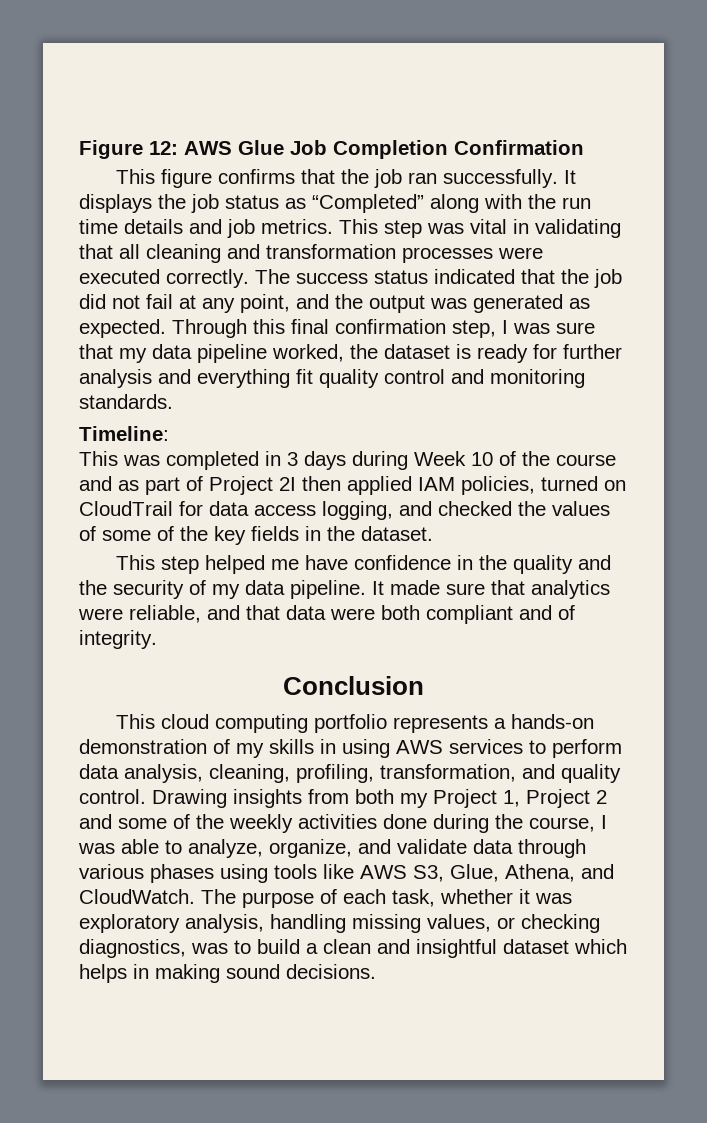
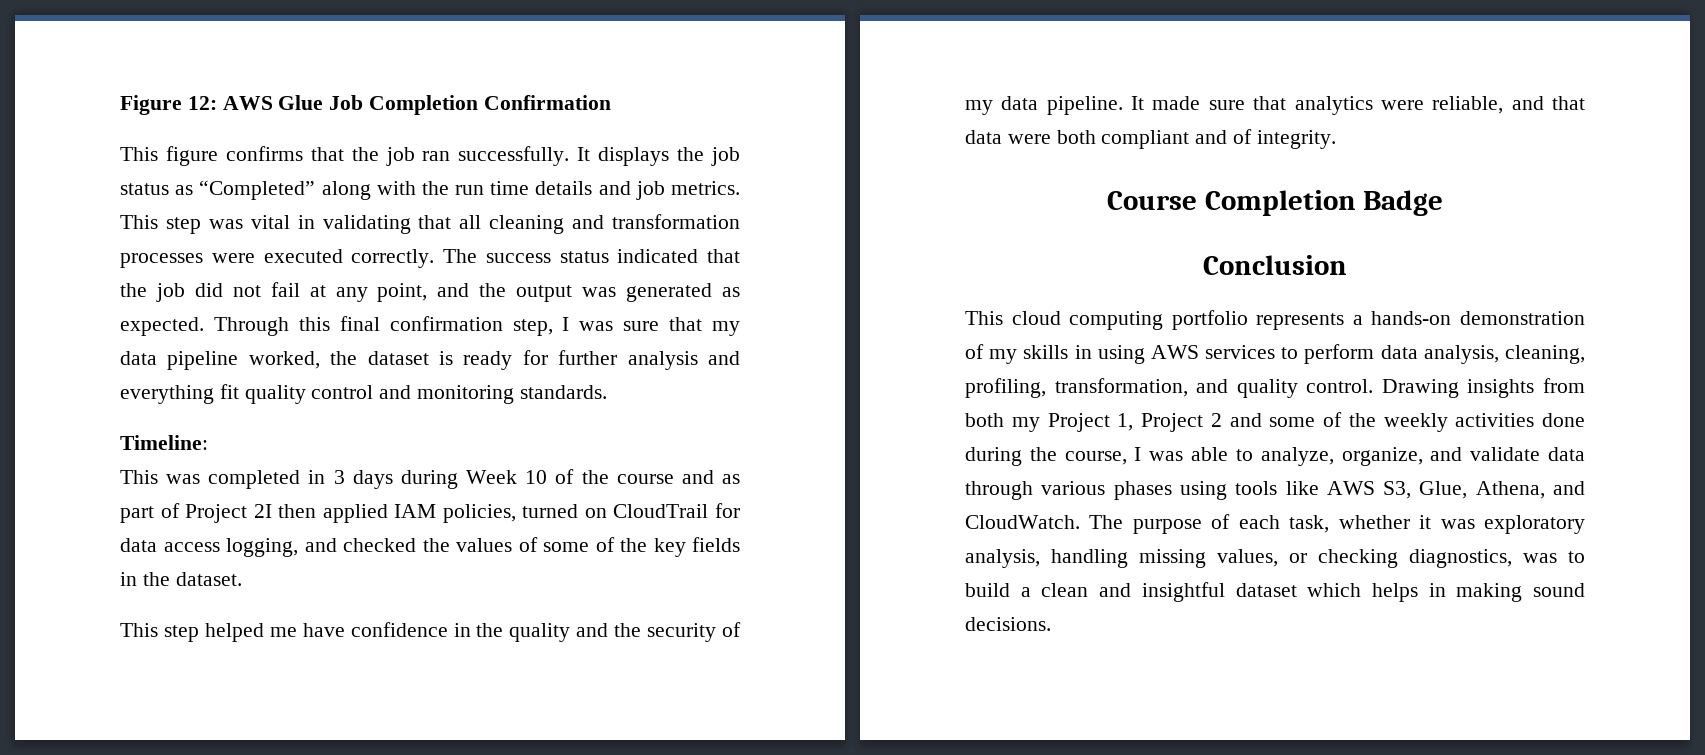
(157, 639) none -> [1106,190,1444,216] // Course Completion Badge

